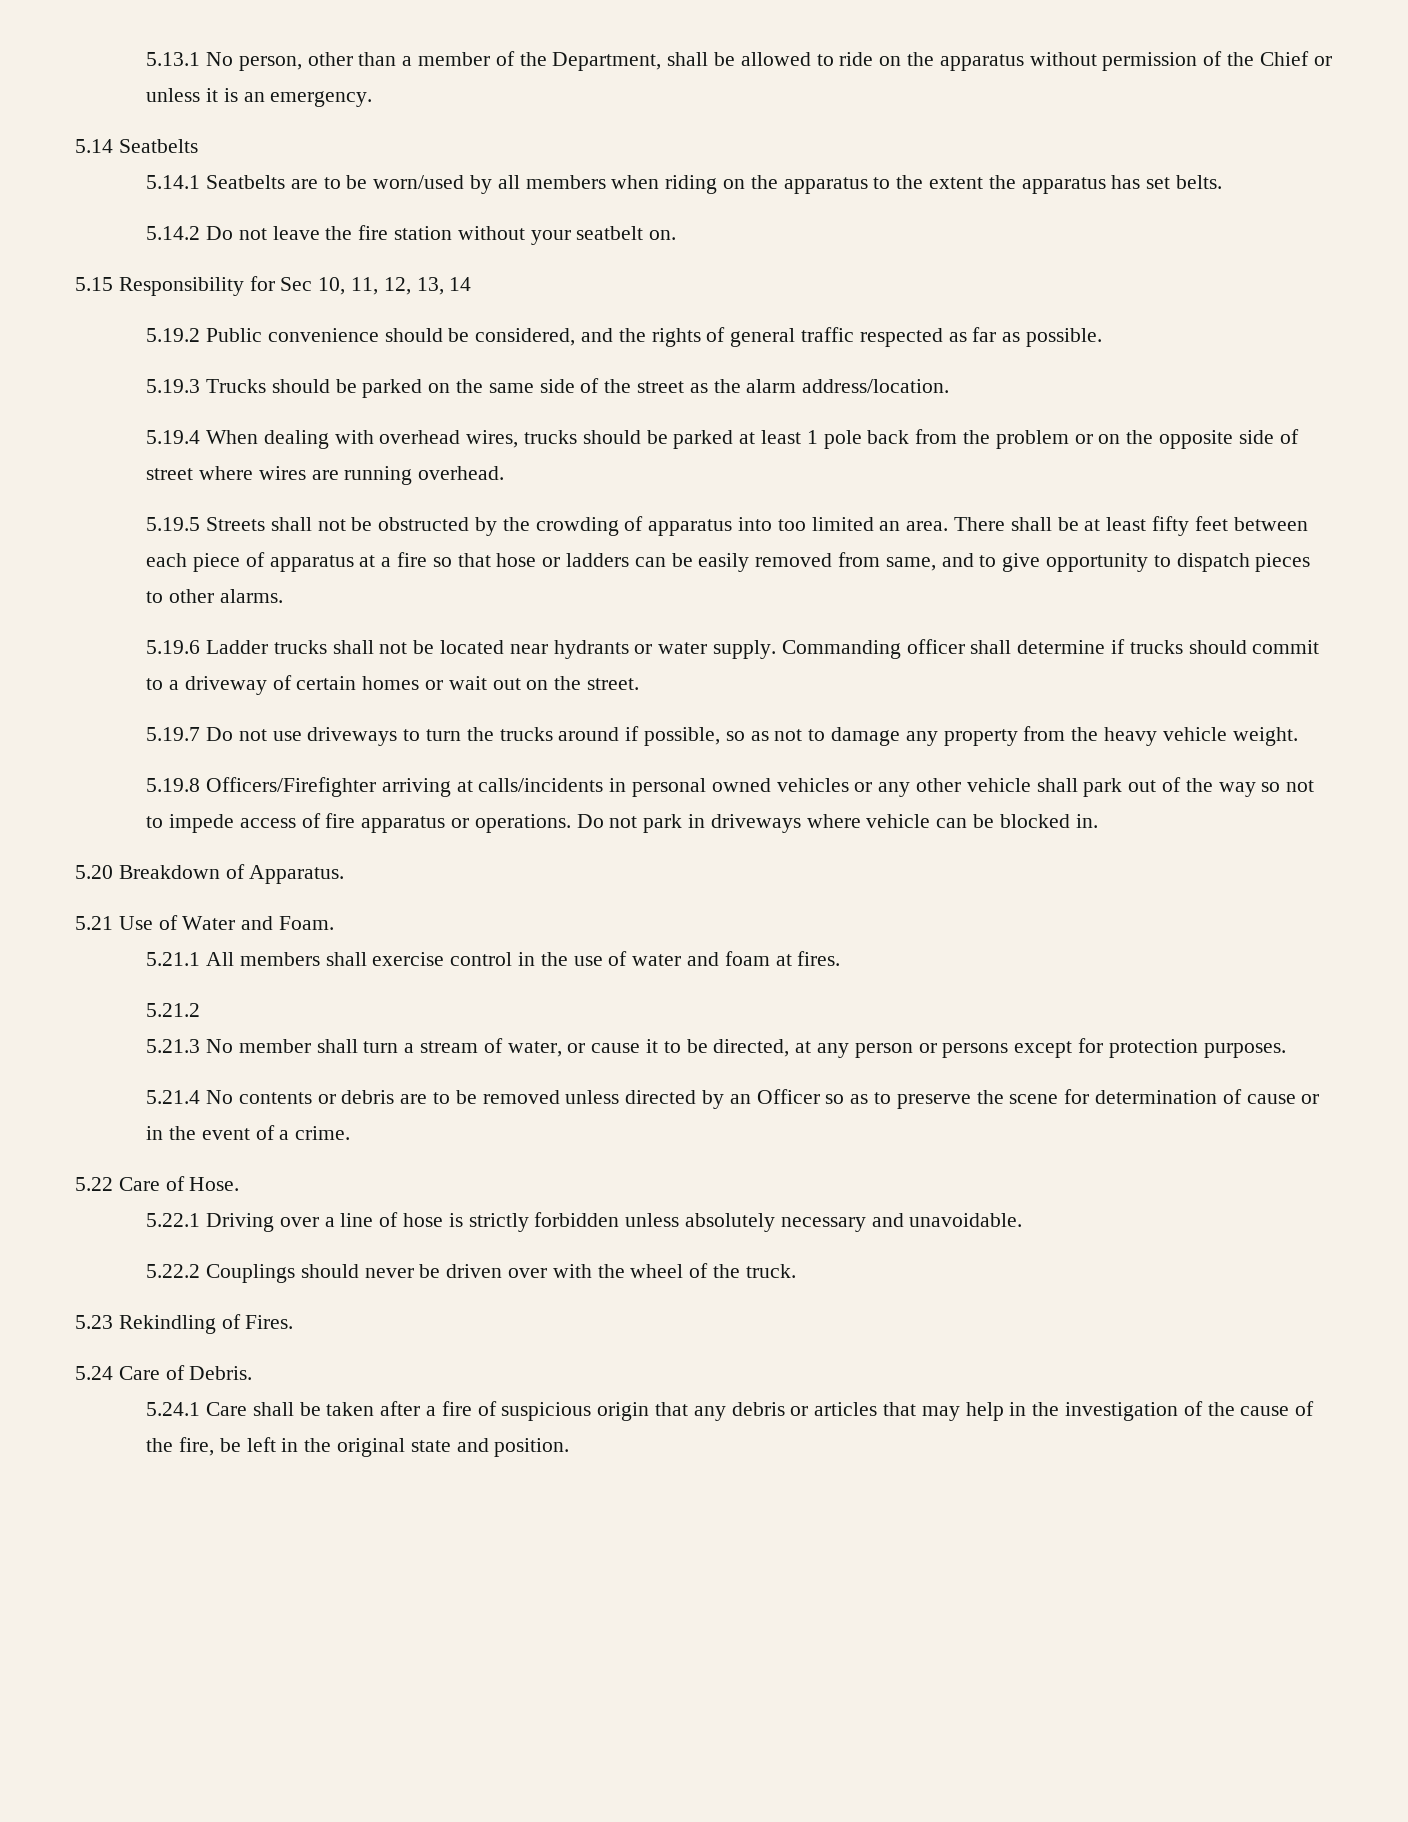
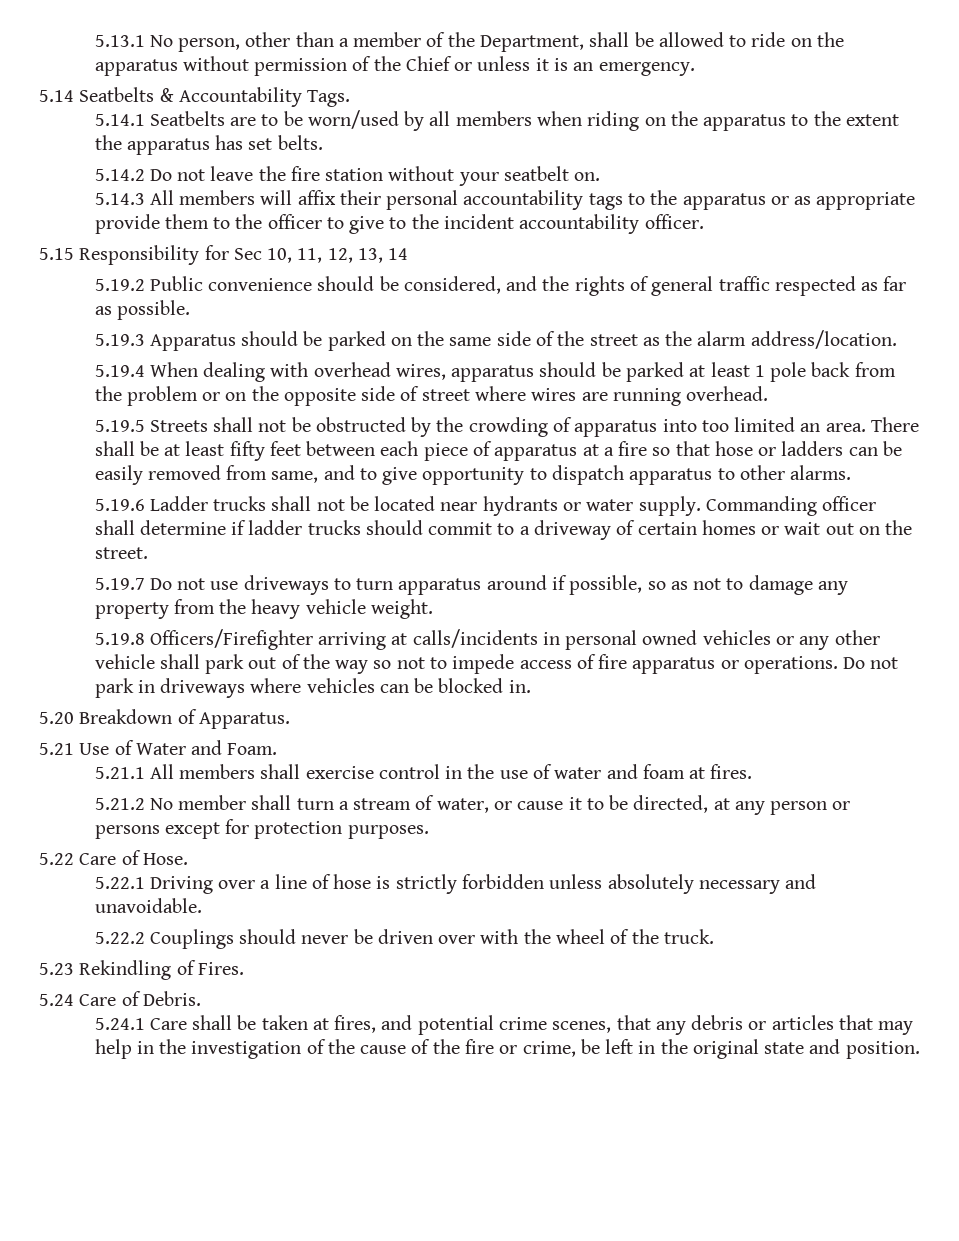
(198, 146) none -> [159,87,351,107] & Accountability Tags.
(677, 235) none -> [94,190,916,210] [94,214,704,234] // 5.14.3 All members will affix their personal accountability tags to the apparatus or as appropriate provide them to the officer to give to the incident accountability officer.
[205,379,266,393] Trucks -> [149,334,236,351] Apparatus
[523,430,577,444] trucks -> [451,365,535,382] apparatus
[1255,553,1311,572] pieces -> [629,468,713,485] apparatus
(1125, 646) none -> [248,520,303,535] ladder
[466,727,553,741] the trucks -> [398,578,482,595] apparatus
[866,814,931,828] vehicle -> [306,678,375,693] vehicles
[146,1039,201,1053] // 5.21.3 -> (145, 804) none
[146,1089,1320,1109] [146,1125,351,1140] // 5.21.4 No contents or debris are to be removed unless directed by an Officer so as to preserve the scene for determination of cause or in the event of a crime. -> (429, 832) none
[380,1401,650,1421] after a fire of suspicious origin -> [312,1015,612,1035] at fires, and potential crime scenes,
[178,1437,214,1456] fire, -> [464,1039,576,1057] fire or crime,

